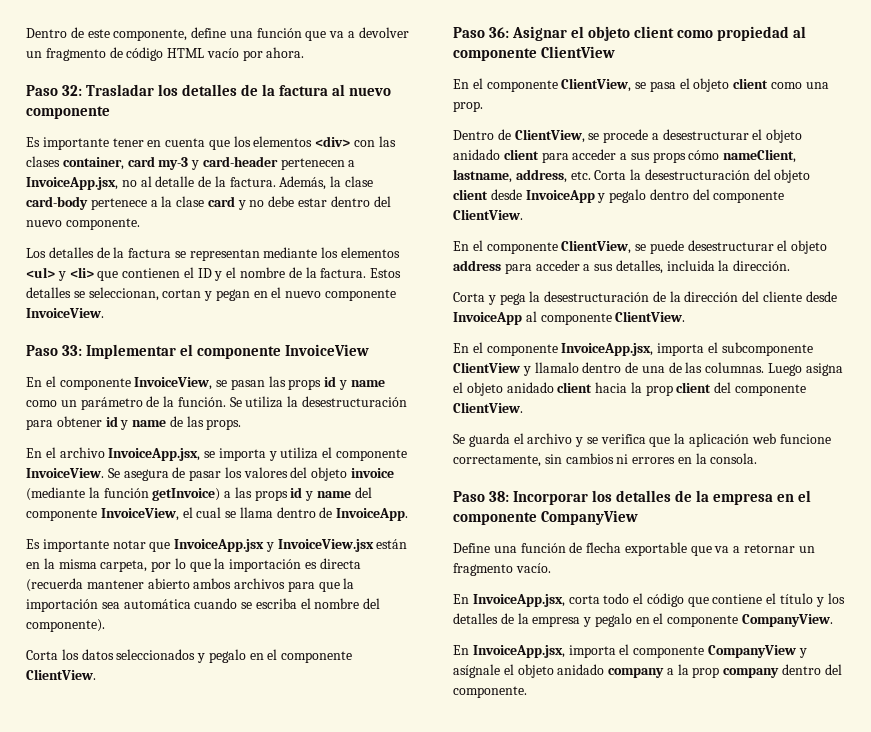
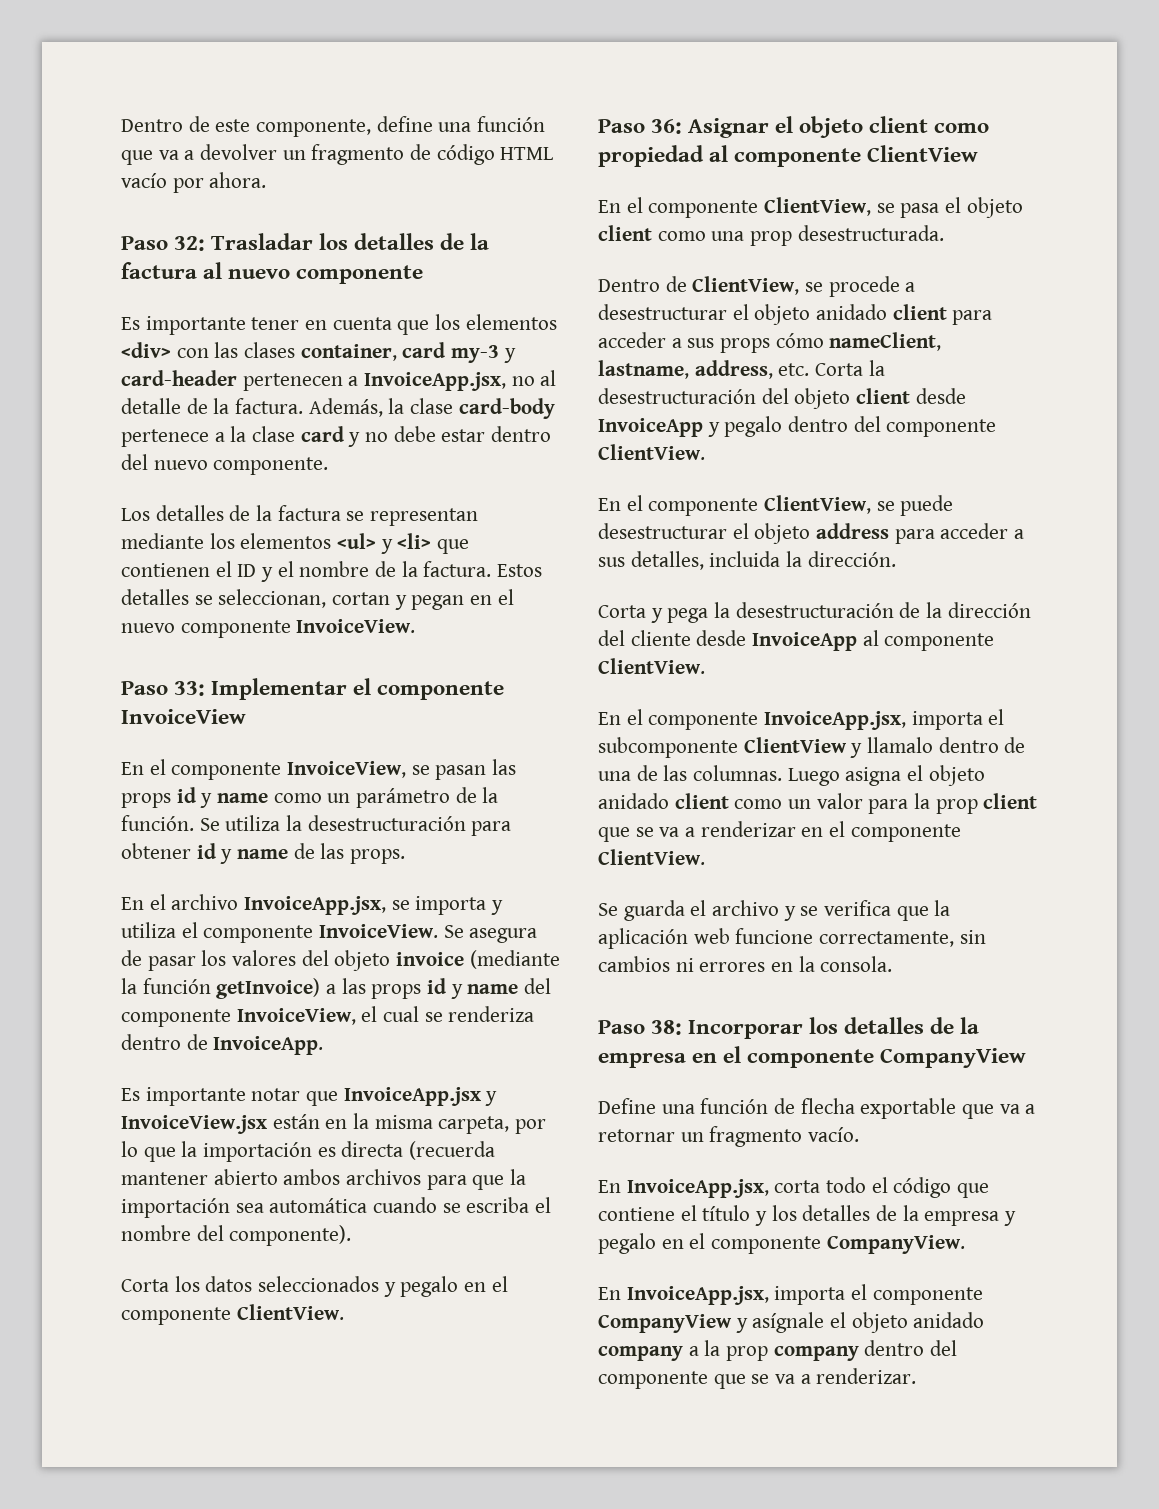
[239,507,273,518] llama -> [448,1006,535,1022] renderiza
[453,101,483,112] prop. -> [750,225,944,246] prop desestructurada.
[595,382,732,396] hacia la prop client del -> [734,793,1038,814] [598,821,846,842] como un valor para la prop client que se va a renderizar en el
[453,686,527,698] componente. -> [598,1368,917,1389] componente que se va a renderizar.

